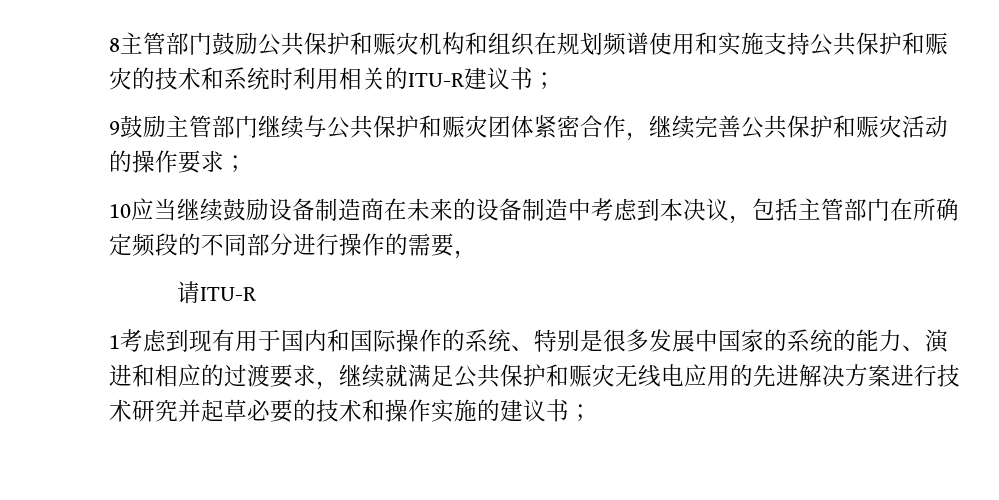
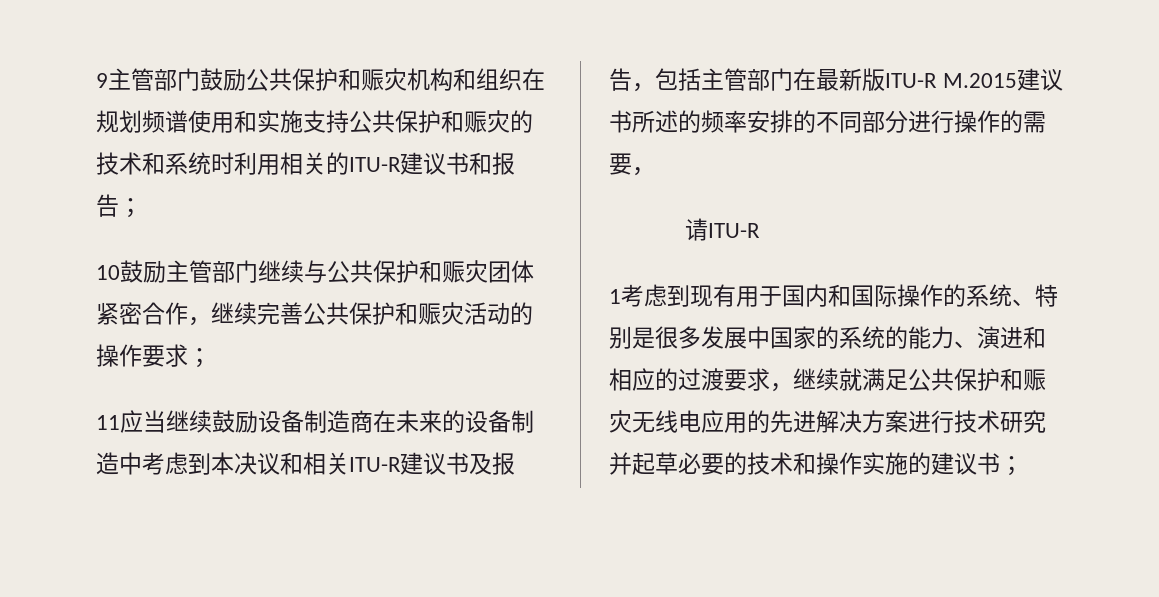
[109,38,120,52] 8 -> [96,73,108,88] 9
[533,72,556,89] [109,121,120,135] ； // 9 -> [469,152,515,175] [96,194,142,218] [96,265,120,280] 和报告； // 10
[109,204,131,218] 10 -> [96,415,120,430] 11
[729,198,959,224] [109,233,178,257] ，包括主管部门在所确定频段 -> [280,452,515,475] [609,68,1063,92] [609,110,793,133] 和相关ITU-R建议书及报告，包括主管部门在最新版ITU-R M.2015建议书所述的频率安排

